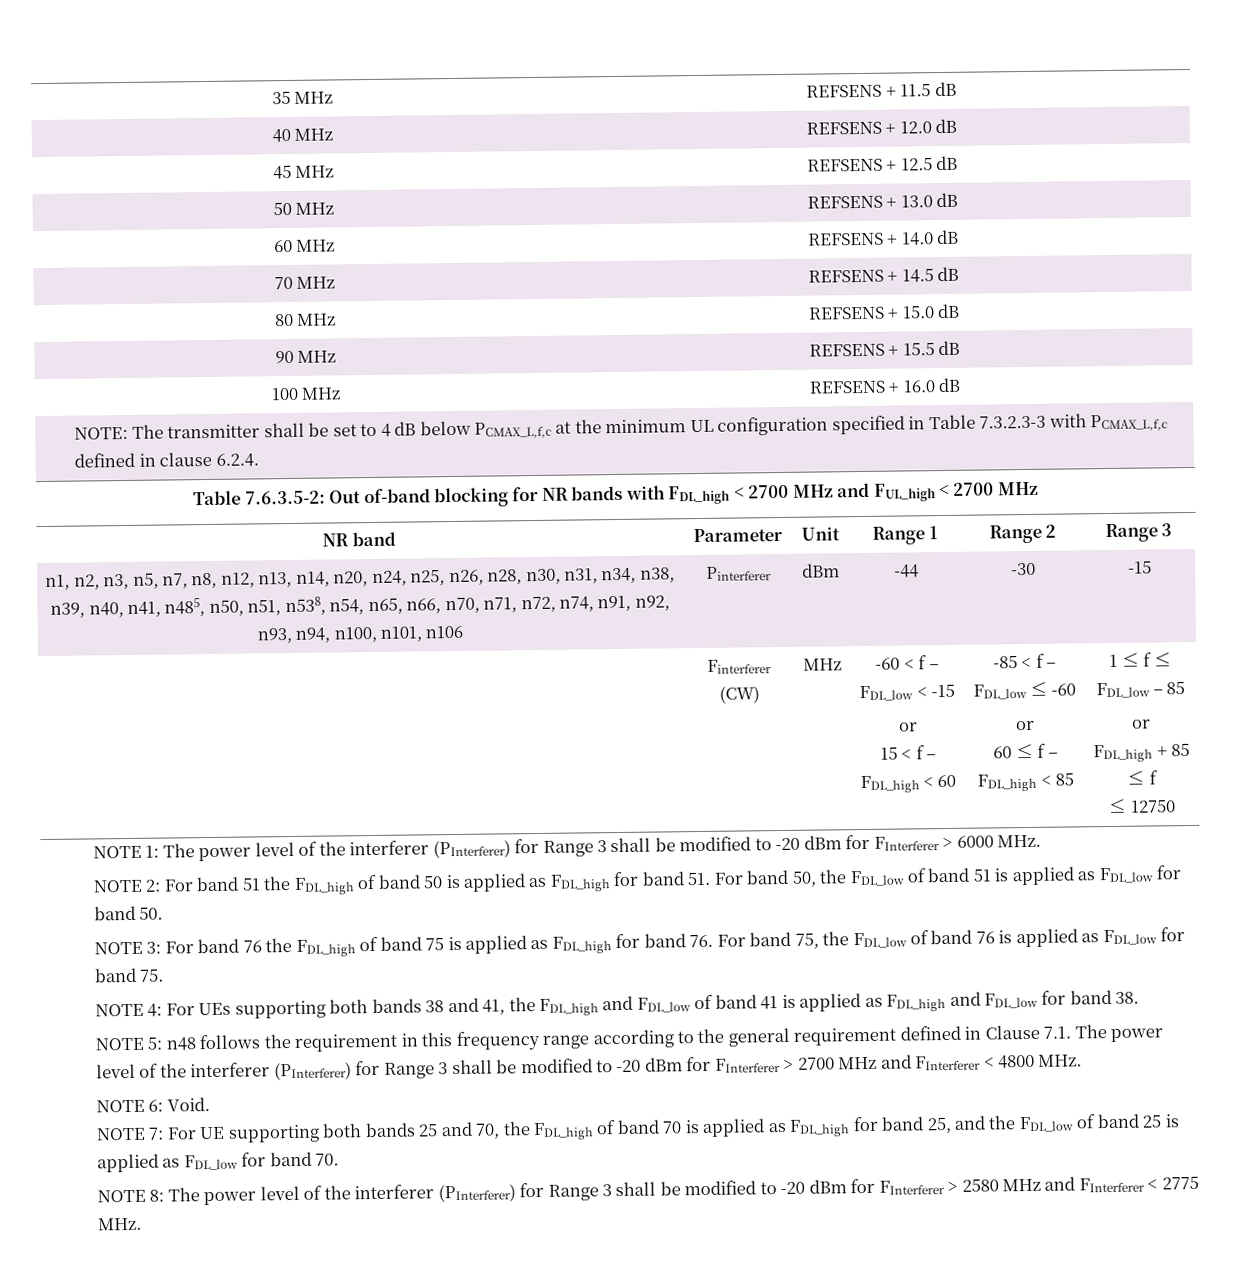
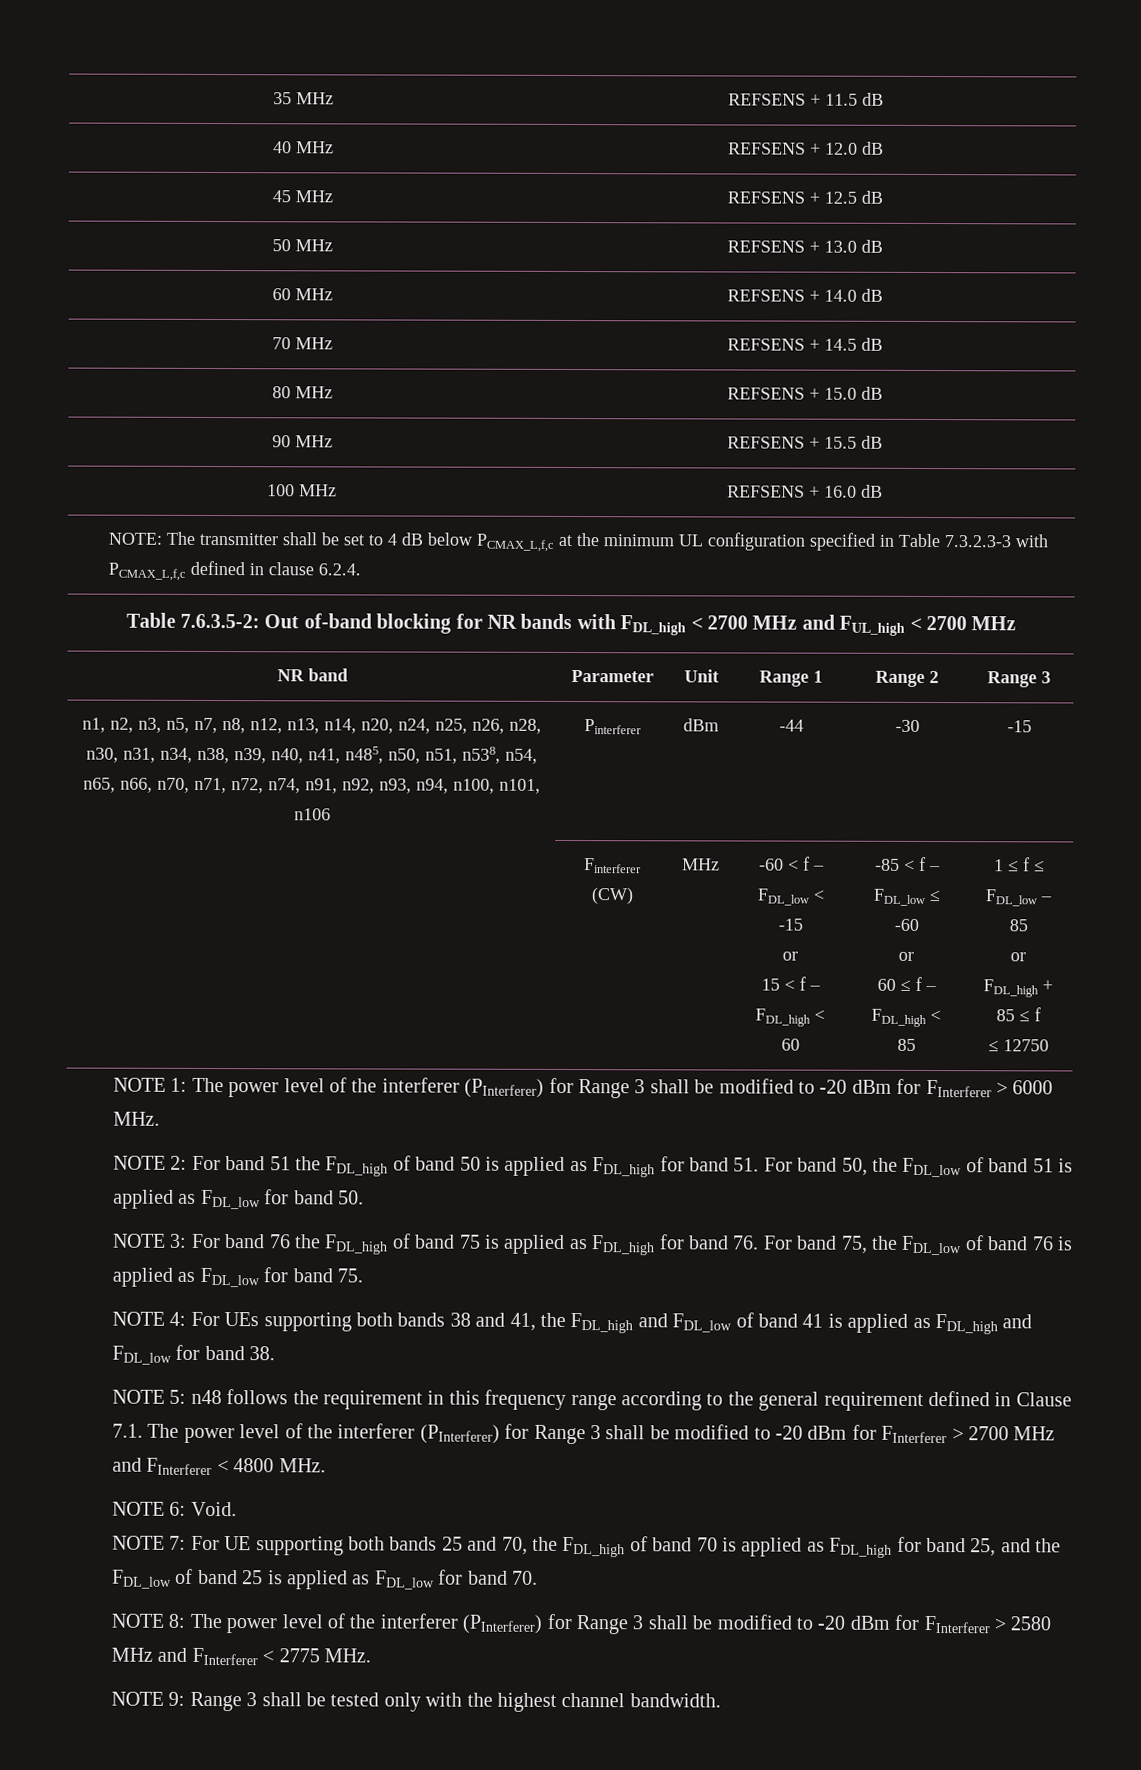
(142, 1224) none -> [110,1691,721,1712] // NOTE 9: Range 3 shall be tested only with the highest channel bandwidth.

